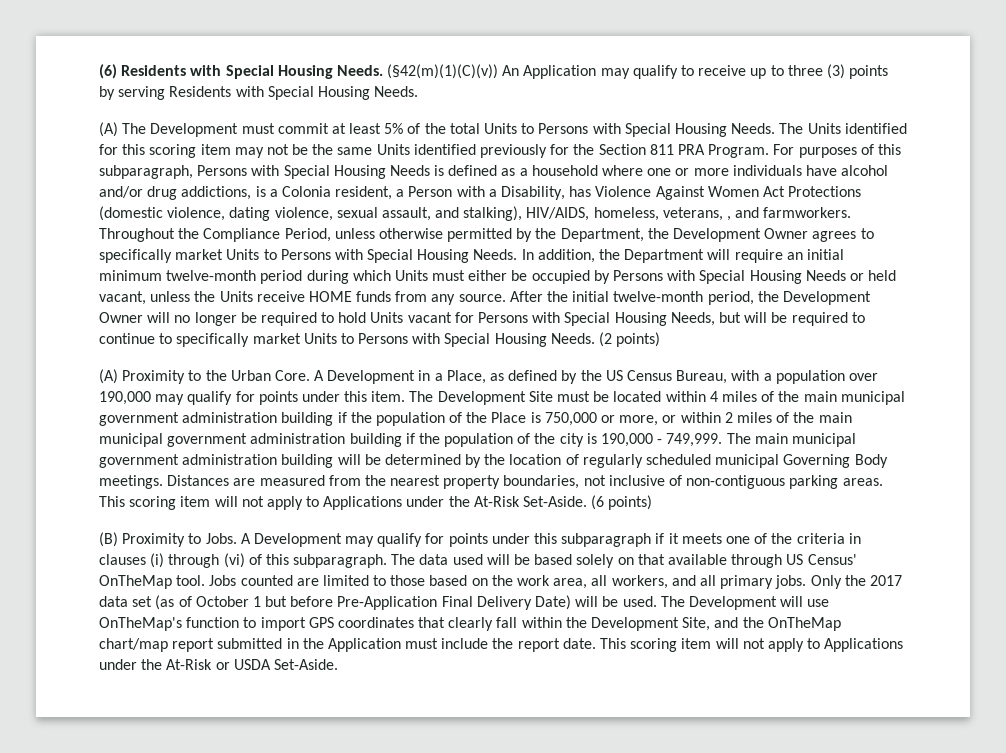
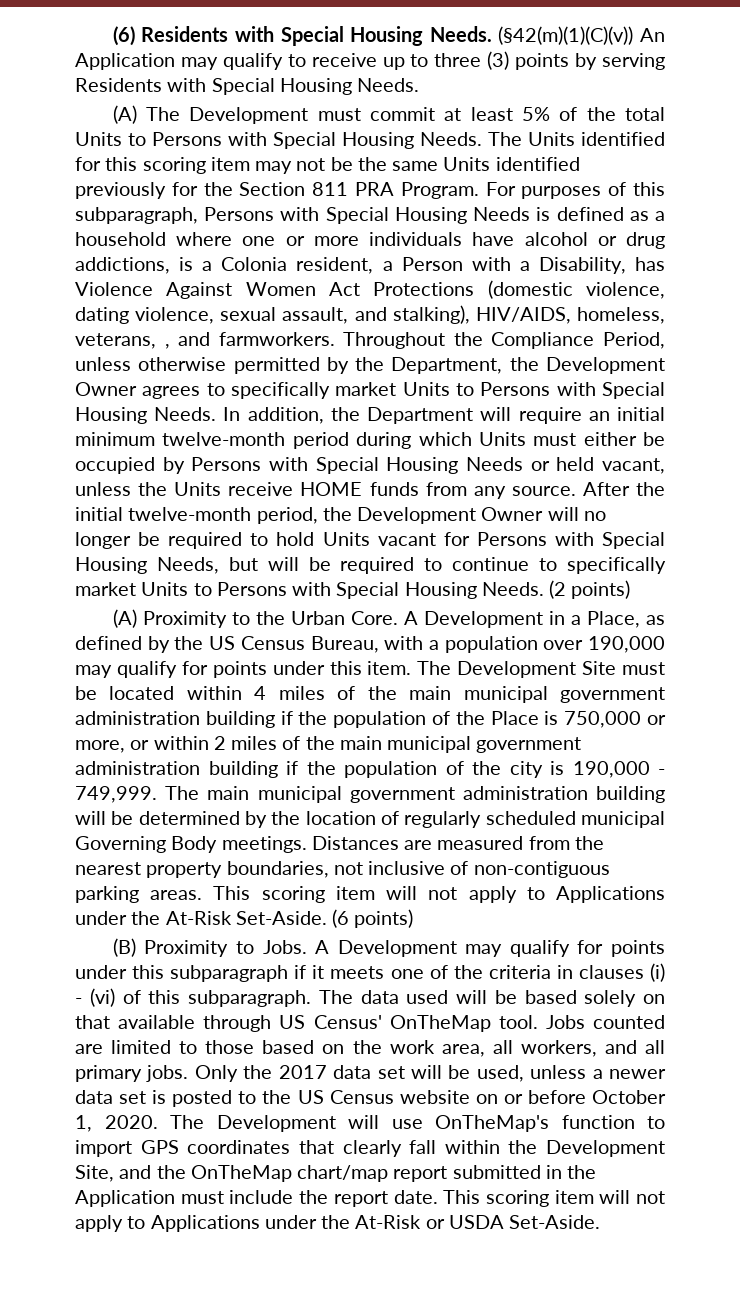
[99,186,143,198] and/or -> [597,236,617,246] or
[168,554,220,568] through -> [75,998,82,1004] -
[155,595,657,610] (as of October 1 but before Pre-Application Final Delivery Date) will be used. -> [410,1065,666,1082] [75,1090,666,1107] [75,1115,158,1132] will be used, unless a newer data set is posted to the US Census website on or before October 1, 2020.

